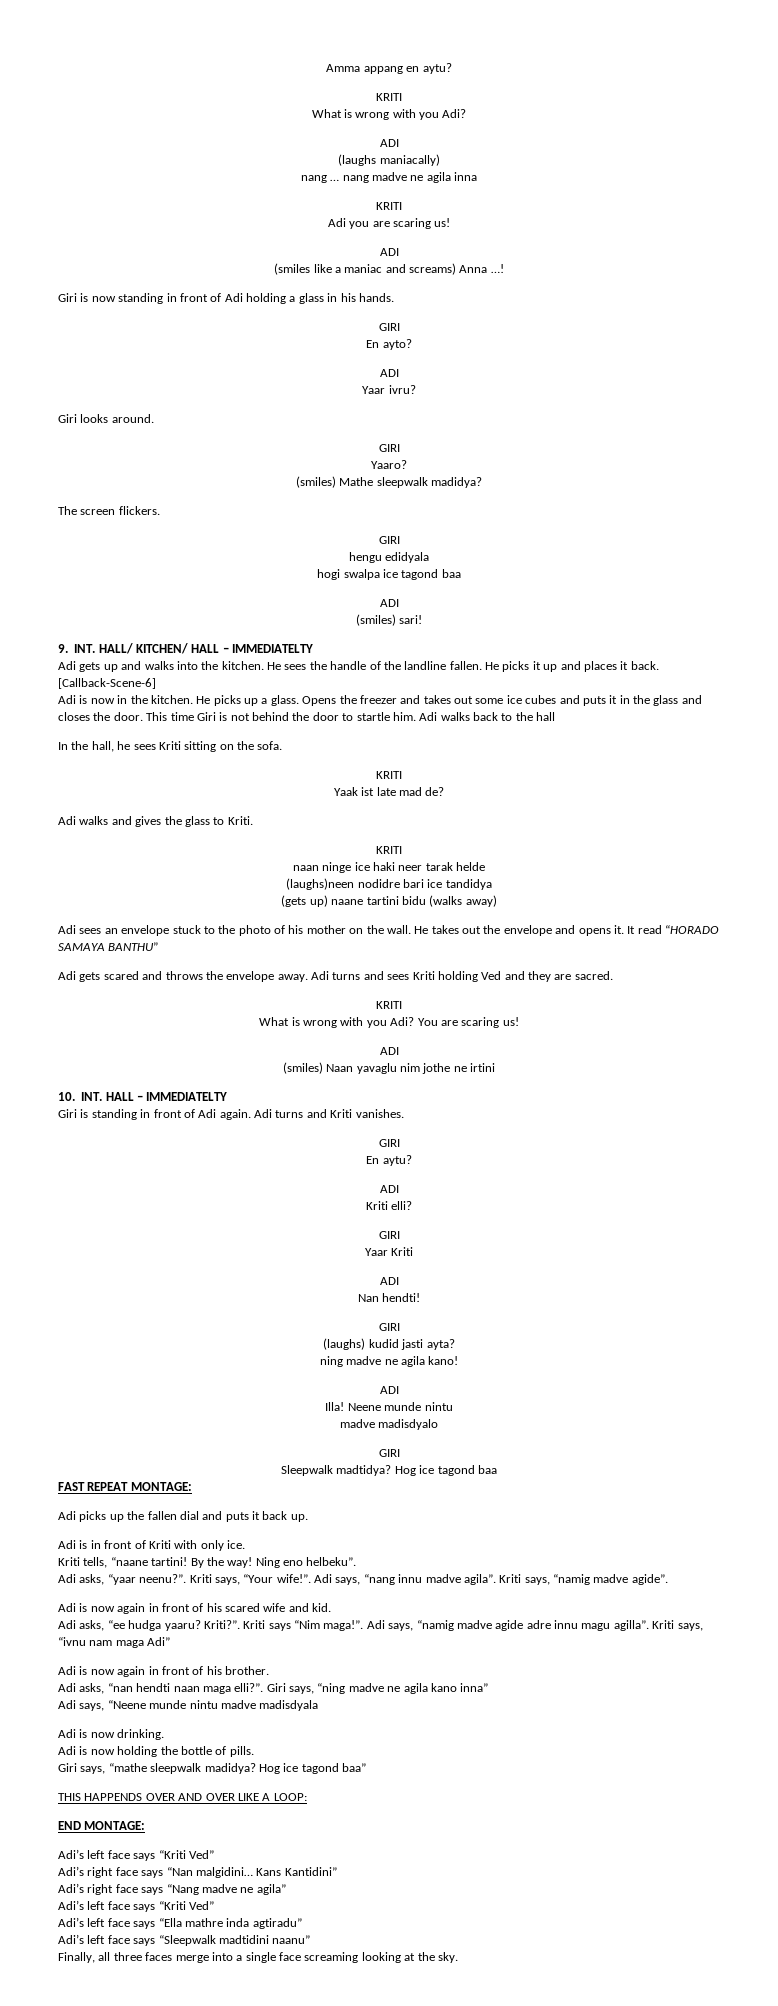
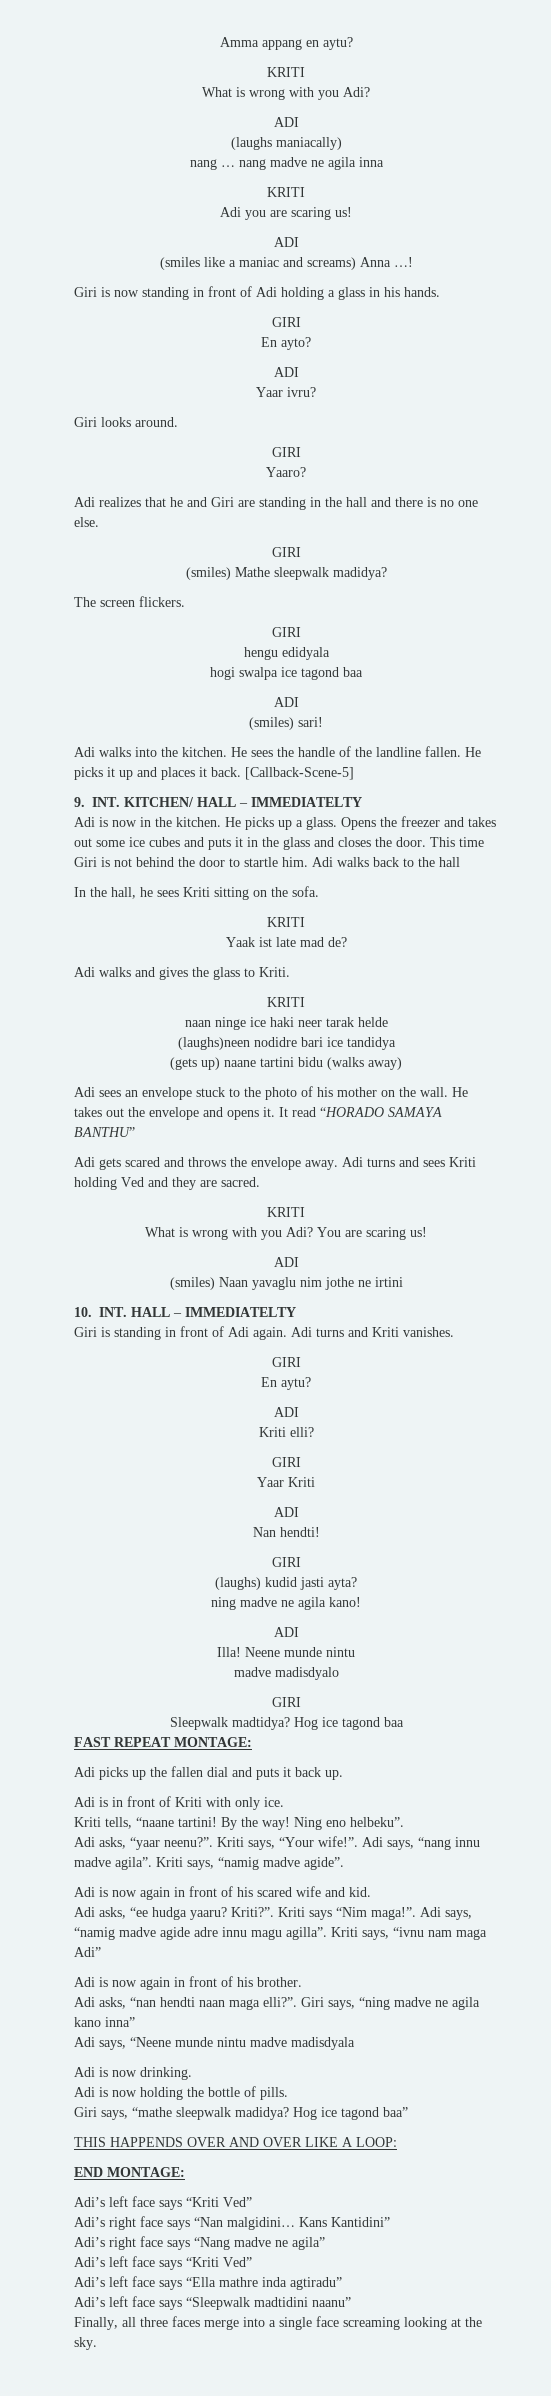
(407, 464) none -> [74,497,478,510] [74,517,99,527] [271,547,301,557] // Adi realizes that he and Giri are standing in the hall and there is no one else. // GIRI
[58,643,314,654] [58,661,142,672] 9. INT. HALL/ KITCHEN/ HALL – IMMEDIATELTY // Adi gets up and -> [74,747,95,757] Adi
[58,678,156,689] [Callback-Scene-6] -> [245,767,354,780] [74,797,362,807] [Callback-Scene-5] // 9. INT. KITCHEN/ HALL – IMMEDIATELTY

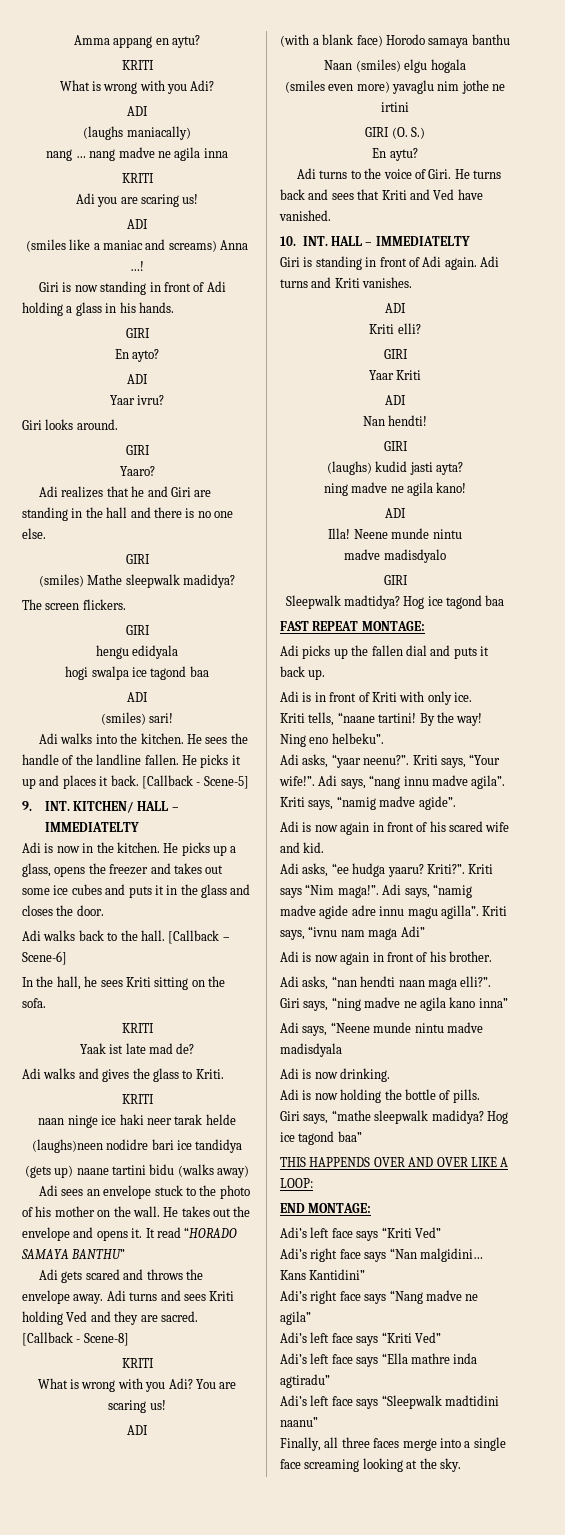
[245,767,354,780] [Callback-Scene-5] -> [141,775,249,789] [Callback - Scene-5]
[306,817,376,830] glass. Opens -> [22,863,86,877] glass, opens
[430,837,484,847] [74,857,308,867] This time Giri is not behind the door to startle him. -> (104, 910) //
[439,857,460,867] hall -> [140,930,230,944] [22,951,67,965] hall. [Callback – Scene-6]
(260, 1182) none -> [22,1332,129,1346] [Callback - Scene-8]
[169,1277,248,1290] (smiles) Naan -> [280,34,510,48] [324,59,466,73] [284,80,390,93] (with a blank face) Horodo samaya banthu // Naan (smiles) elgu hogala // (smiles even more)
(403, 1282) none -> [365,127,425,139] [372,148,418,161] [297,168,502,179] [280,189,483,200] [279,210,331,221] // GIRI (O. S.) // En aytu? // Adi turns to the voice of Giri. He turns back and sees that Kriti and Ved have vanished.
[271,1357,301,1367] [261,1377,311,1390] // GIRI // En aytu? -> (413, 282) none

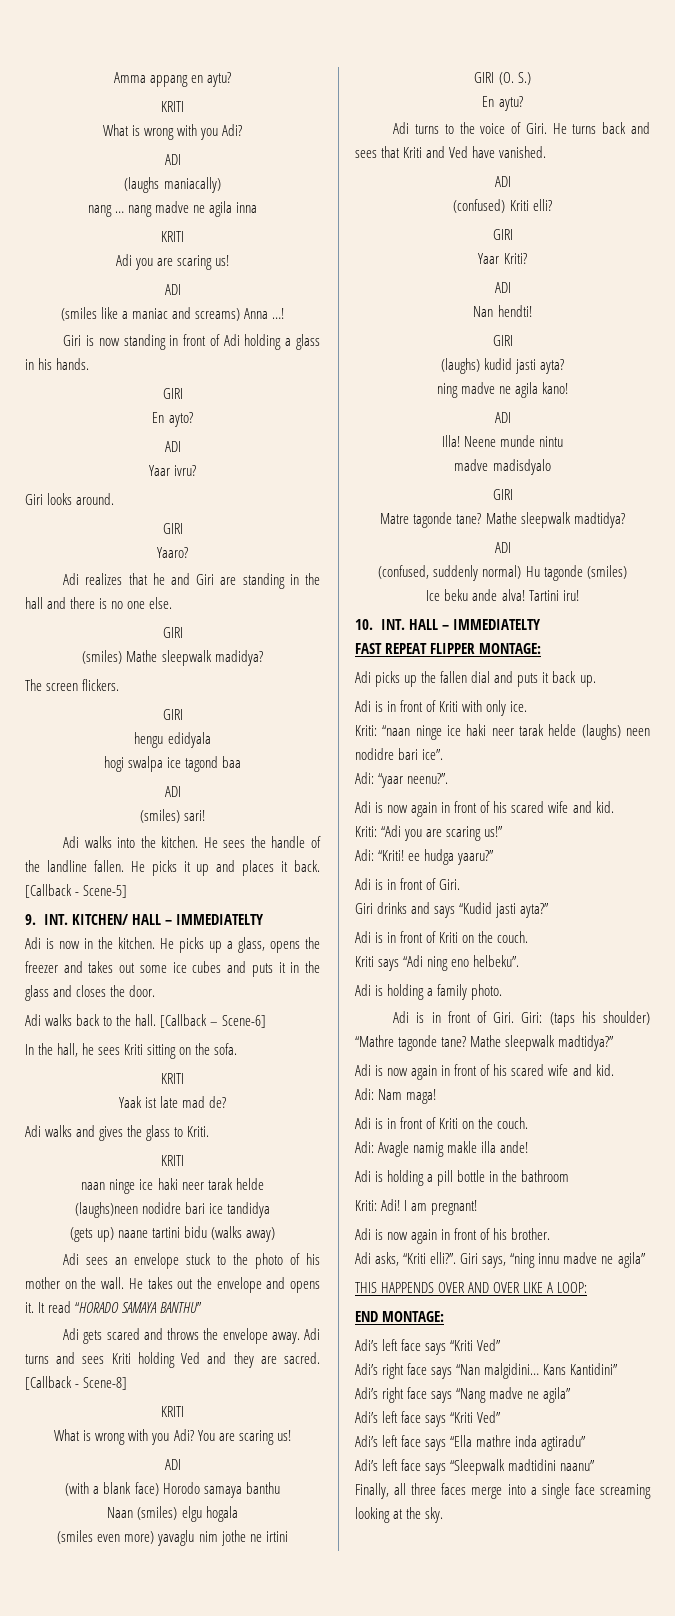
[280,236,470,246] [280,256,499,270] [280,277,413,288] [385,303,406,313] // 10. INT. HALL – IMMEDIATELTY // Giri is standing in front of Adi again. Adi turns and Kriti vanishes. // ADI // -> [494,176,511,187] [453,199,506,213] // ADI // (confused)
[396,370,422,380] Kriti -> [503,253,527,264] Kriti?
[285,595,505,609] Sleepwalk madtidya? Hog ice tagond baa -> [380,512,625,528] [494,542,511,553] [378,565,627,581] [426,589,579,601] [355,619,541,630] Matre tagonde tane? Mathe sleepwalk madtidya? // ADI // (confused, suddenly normal) Hu tagonde (smiles) // Ice beku ande alva! Tartini iru! // 10. INT. HALL – IMMEDIATELTY
(359, 626) none -> [430,643,476,654] FLIPPER
[280,712,483,726] [280,733,384,747] [280,754,501,768] [279,775,506,789] [280,796,456,810] Kriti tells, “naane tartini! By the way! Ning eno helbeku”. // Adi asks, “yaar neenu?”. Kriti says, “Your wife!”. Adi says, “nang innu madve agila”. Kriti says, “namig madve agide”. -> [355,724,650,740] [355,748,444,760] [355,772,449,788] Kriti: “naan ninge ice haki neer tarak helde (laughs) neen nodidre bari ice”. // Adi: “yaar neenu?”.
[280,863,494,877] [280,884,472,898] [280,905,508,919] [280,926,425,940] Adi asks, “ee hudga yaaru? Kriti?”. Kriti says “Nim maga!”. Adi says, “namig madve agide adre innu magu agilla”. Kriti says, “ivnu nam maga Adi” -> [355,825,504,841] [355,849,495,865] [355,878,461,890] [355,902,550,918] [355,931,529,943] [355,955,520,971] [355,984,503,1000] [393,1011,650,1027] [355,1035,615,1051] [355,1064,614,1080] [355,1088,437,1104] [355,1117,529,1129] [355,1141,529,1157] [355,1170,570,1186] [355,1199,478,1215] Kriti: “Adi you are scaring us!” // Adi: “Kriti! ee hudga yaaru?” // Adi is in front of Giri. // Giri drinks and says “Kudid jasti ayta?” // Adi is in front of Kriti on the couch. // Kriti says “Adi ning eno helbeku”. // Adi is holding a family photo. // Adi is in front of Giri. Giri: (taps his shoulder) “Mathre tagonde tane? Mathe sleepwalk madtidya?” // Adi is now again in front of his scared wife and kid. // Adi: Nam maga! // Adi is in front of Kriti on the couch. // Adi: Avagle namig makle illa ande! // Adi is holding a pill bottle in the bathroom // Kriti: Adi! I am pregnant!
[331,976,457,990] “nan hendti naan maga -> [403,1253,427,1264] “Kriti
[364,997,508,1011] [280,1022,483,1036] [280,1043,342,1057] [280,1068,391,1082] [280,1089,480,1103] [280,1110,508,1124] [280,1131,362,1145] madve ne agila kano inna” // Adi says, “Neene munde nintu madve madisdyala // Adi is now drinking. // Adi is now holding the bottle of pills. // Giri says, “mathe sleepwalk madidya? Hog ice tagond baa” -> [538,1252,646,1268] innu madve ne agila”

